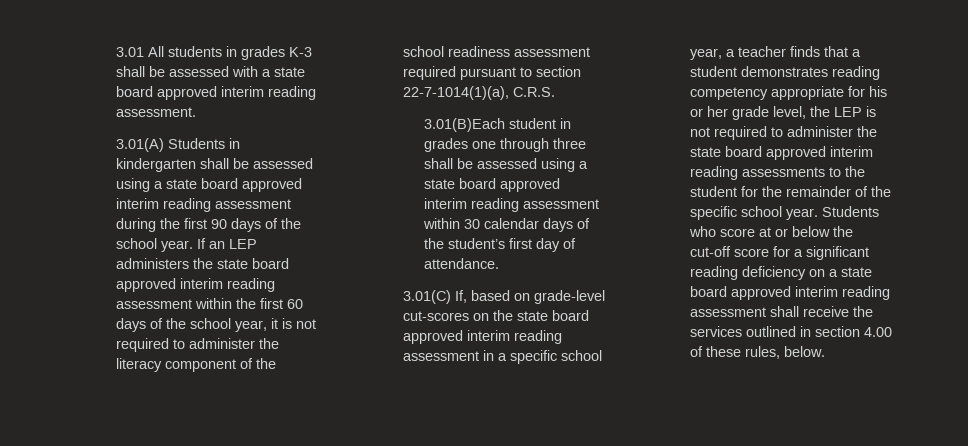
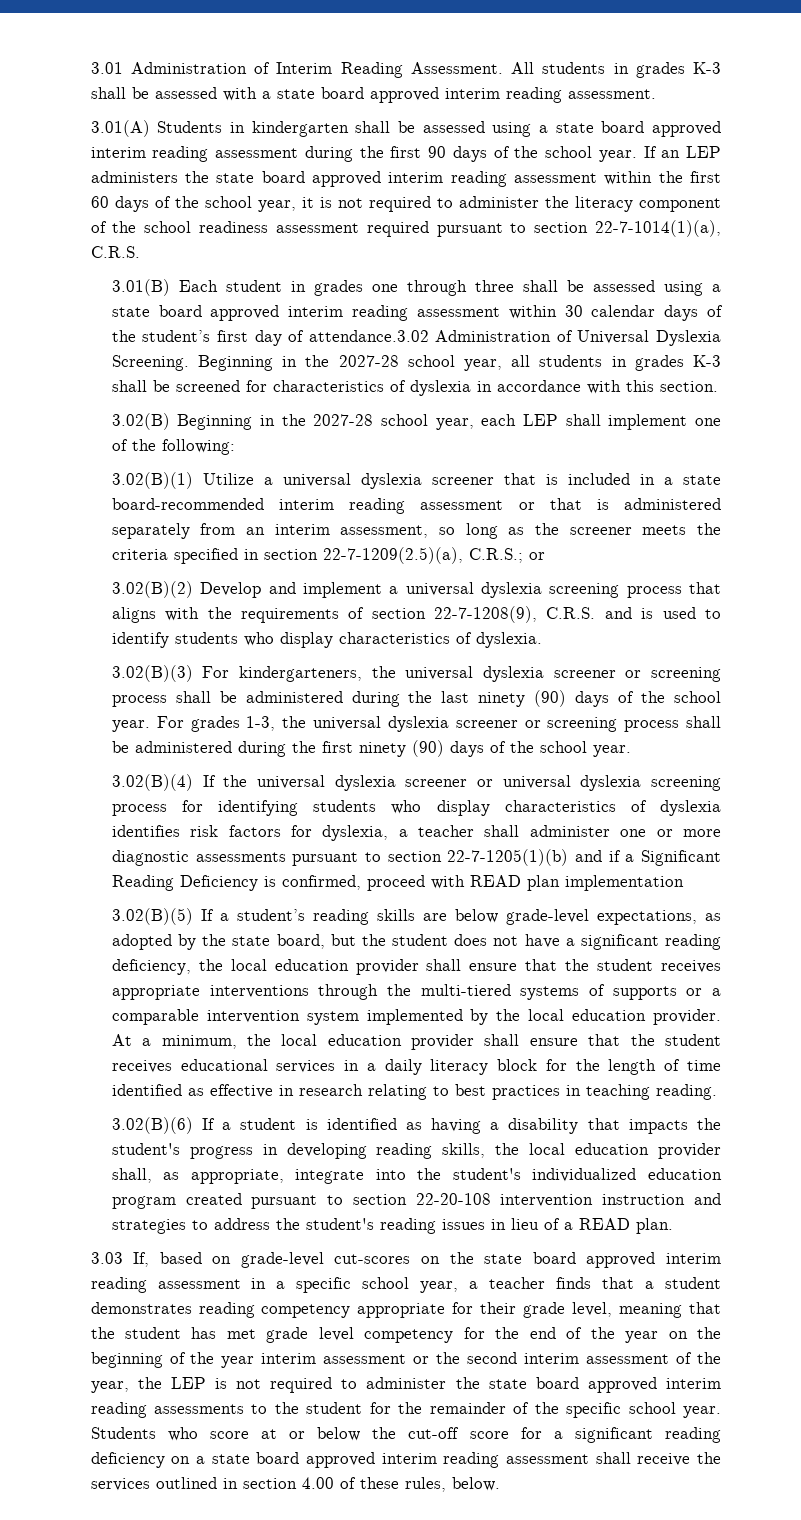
(145, 52) none -> [130,62,503,78] Administration of Interim Reading Assessment.
[423,118,505,132] 3.01(B)Each -> [111,279,218,296] 3.01(B) Each
[423,258,499,269] [403,290,452,304] attendance. // 3.01(C) -> [308,330,722,346] [111,355,722,371] [111,380,718,396] [111,413,721,430] [111,439,235,455] [111,472,721,489] [111,498,721,514] [111,523,721,539] [111,547,545,564] [111,581,721,598] [111,606,721,623] [111,632,542,648] [111,665,721,682] [111,690,722,707] [111,716,722,732] [111,740,631,757] [111,774,721,791] [111,800,721,816] [111,825,722,841] [111,849,721,866] [111,875,684,891] [111,908,721,925] [111,934,721,950] [111,959,722,975] [111,984,721,1000] [111,1009,721,1025] [111,1034,722,1050] [111,1059,722,1075] [111,1084,717,1100] [111,1117,722,1134] [111,1143,721,1159] [111,1168,722,1184] [111,1193,721,1209] [111,1218,673,1234] [90,1252,123,1264] attendance.3.02 Administration of Universal Dyslexia Screening. Beginning in the 2027-28 school year, all students in grades K-3 shall be screened for characteristics of dyslexia in accordance with this section. // 3.02(B) Beginning in the 2027-28 school year, each LEP shall implement one of the following: // 3.02(B)(1) Utilize a universal dyslexia screener that is included in a state board-recommended interim reading assessment or that is administered separately from an interim assessment, so long as the screener meets the criteria specified in section 22-7-1209(2.5)(a), C.R.S.; or // 3.02(B)(2) Develop and implement a universal dyslexia screening process that aligns with the requirements of section 22-7-1208(9), C.R.S. and is used to identify students who display characteristics of dyslexia. // 3.02(B)(3) For kindergarteners, the universal dyslexia screener or screening process shall be administered during the last ninety (90) days of the school year. For grades 1-3, the universal dyslexia screener or screening process shall be administered during the first ninety (90) days of the school year. // 3.02(B)(4) If the universal dyslexia screener or universal dyslexia screening process for identifying students who display characteristics of dyslexia identifies risk factors for dyslexia, a teacher shall administer one or more diagnostic assessments pursuant to section 22-7-1205(1)(b) and if a Significant Reading Deficiency is confirmed, proceed with READ plan implementation // 3.02(B)(5) If a student’s reading skills are below grade-level expectations, as adopted by the state board, but the student does not have a significant reading deficiency, the local education provider shall ensure that the student receives appropriate interventions through the multi-tiered systems of supports or a comparable intervention system implemented by the local education provider. At a minimum, the local education provider shall ensure that the student receives educational services in a daily literacy block for the length of time identified as effective in research relating to best practices in teaching reading. // 3.02(B)(6) If a student is identified as having a disability that impacts the student's progress in developing reading skills, the local education provider shall, as appropriate, integrate into the student's individualized education program created pursuant to section 22-20-108 intervention instruction and strategies to address the student's reading issues in lieu of a READ plan. // 3.03
[869,86,888,97] [690,106,807,120] his or her grade level, -> [480,1302,722,1318] [90,1327,721,1343] [90,1352,721,1368] [90,1381,129,1393] their grade level, meaning that the student has met grade level competency for the end of the year on the beginning of the year interim assessment or the second interim assessment of the year,

